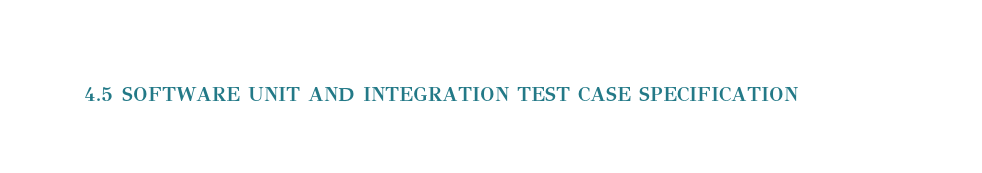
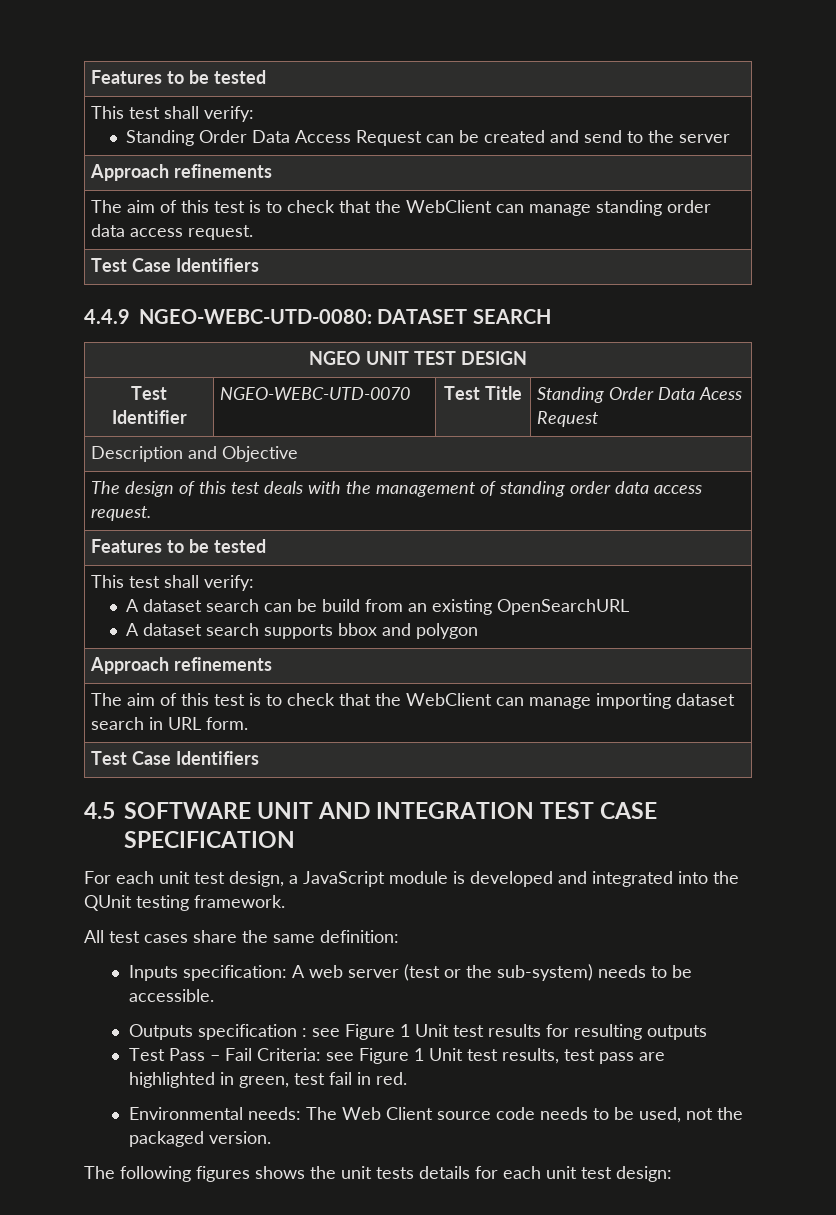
(84, 94) none -> [91,70,267,84] [91,106,255,122] [125,130,730,146] [90,164,273,181] [91,200,712,216] [91,224,254,240] [91,258,260,272] [84,309,551,324] [309,351,527,365] [131,386,167,400] [111,410,187,424] [220,387,411,400] [444,386,522,400] [537,387,743,403] [537,411,600,427] [91,446,299,462] [91,481,703,497] [91,506,152,521] [91,539,267,553] [91,575,255,591] [125,599,629,615] [125,623,478,639] [90,657,273,674] [91,693,736,709] [91,717,249,730] [91,751,260,765] Features to be tested // This test shall verify: // Standing Order Data Access Request can be created and send to the server // Approach refinements // The aim of this test is to check that the WebClient can manage standing order data access request. // Test Case Identifiers // 4.4.9 NGEO-WEBC-UTD-0080: DATASET SEARCH // NGEO UNIT TEST DESIGN // Test Identifier | NGEO-WEBC-UTD-0070 | Test Title | Standing Order Data Acess Request // Description and Objective // The design of this test deals with the management of standing order data access request. // Features to be tested // This test shall verify: // A dataset search can be build from an existing OpenSearchURL // A dataset search supports bbox and polygon // Approach refinements // The aim of this test is to check that the WebClient can manage importing dataset search in URL form. // Test Case Identifiers //
(798, 94) none -> [84,871,739,887] [84,895,285,911] [84,930,399,943] [128,964,692,981] [128,989,214,1002] [128,1024,707,1040] [128,1048,665,1064] [128,1072,407,1088] [128,1107,743,1123] [128,1131,271,1147] [84,1166,672,1182] // For each unit test design, a JavaScript module is developed and integrated into the QUnit testing framework. // All test cases share the same definition: // Inputs specification: A web server (test or the sub-system) needs to be accessible. // Outputs specification : see Figure 1 Unit test results for resulting outputs // Test Pass – Fail Criteria: see Figure 1 Unit test results, test pass are highlighted in green, test fail in red. // Environmental needs: The Web Client source code needs to be used, not the packaged version. // The following figures shows the unit tests details for each unit test design:

